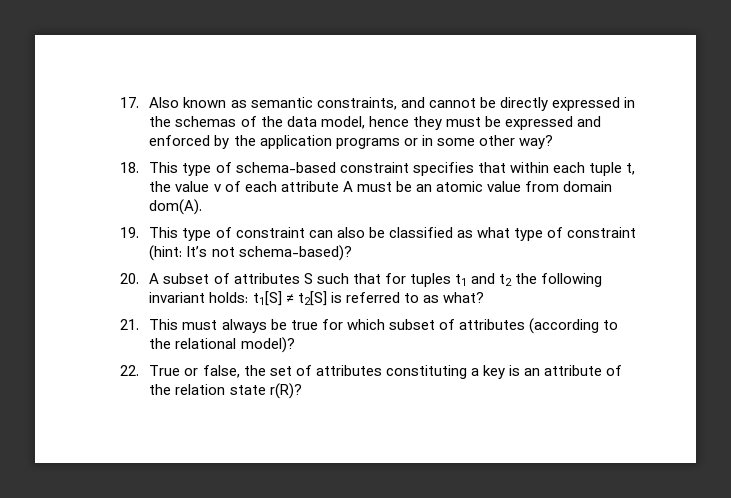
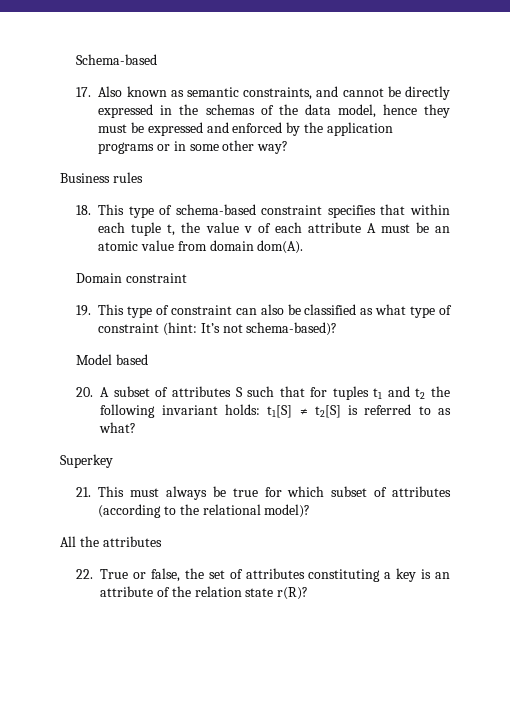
(119, 102) none -> [76,54,158,65] Schema-based //
(553, 142) none -> [60,172,143,183] // Business rules
(203, 207) none -> [76,273,188,283] // Domain constraint
(352, 253) none -> [76,354,149,365] // Model based
(484, 297) none -> [60,454,113,468] // Superkey
(295, 345) none -> [60,536,162,547] // All the attributes

